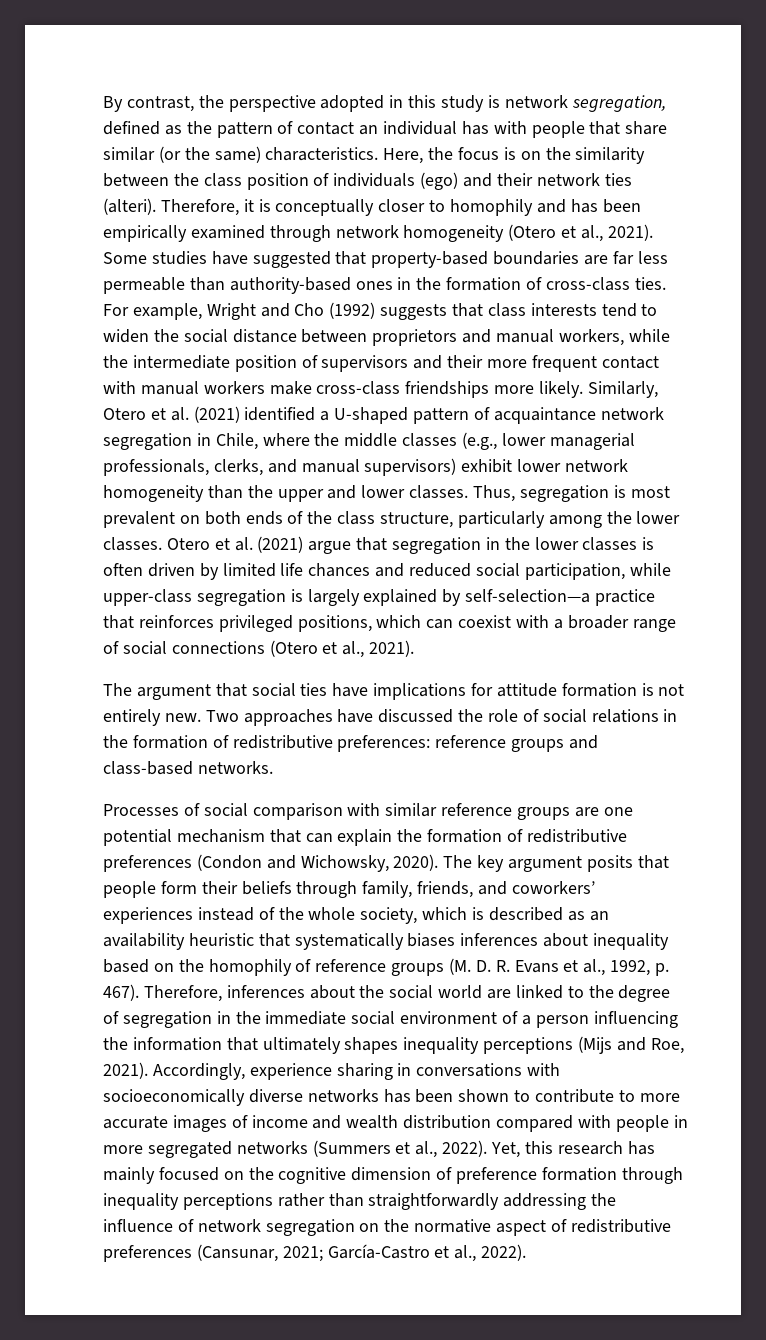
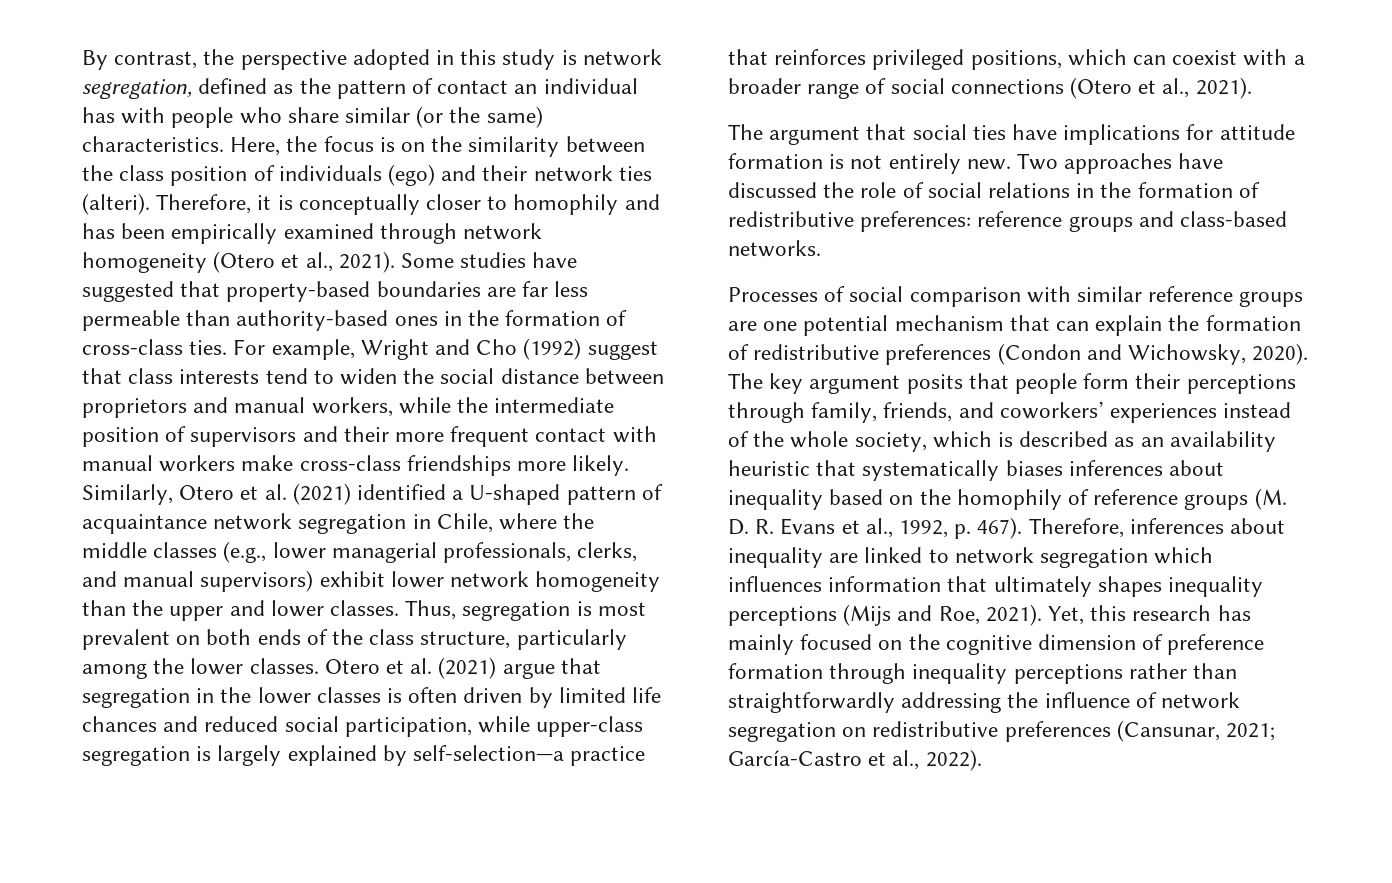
[589,121,621,135] that -> [239,107,282,124] who
[380,304,448,320] suggests -> [587,341,658,360] suggest
[241,881,292,895] beliefs -> [1186,374,1296,394] perceptions
[359,985,671,1002] [103,1011,678,1028] [103,1037,128,1050] the social world are linked to the degree of segregation in the immediate social environment of a person influencing the -> [728,547,1214,568] [728,576,822,592] inequality are linked to network segregation which influences
[152,1063,561,1080] [103,1089,680,1106] [103,1115,688,1132] [103,1140,488,1158] Accordingly, experience sharing in conversations with socioeconomically diverse networks has been shown to contribute to more accurate images of income and wealth distribution compared with people in more segregated networks (Summers et al., 2022). -> (1042, 615) none
[384,1219,567,1236] the normative aspect of -> (867, 732) none

